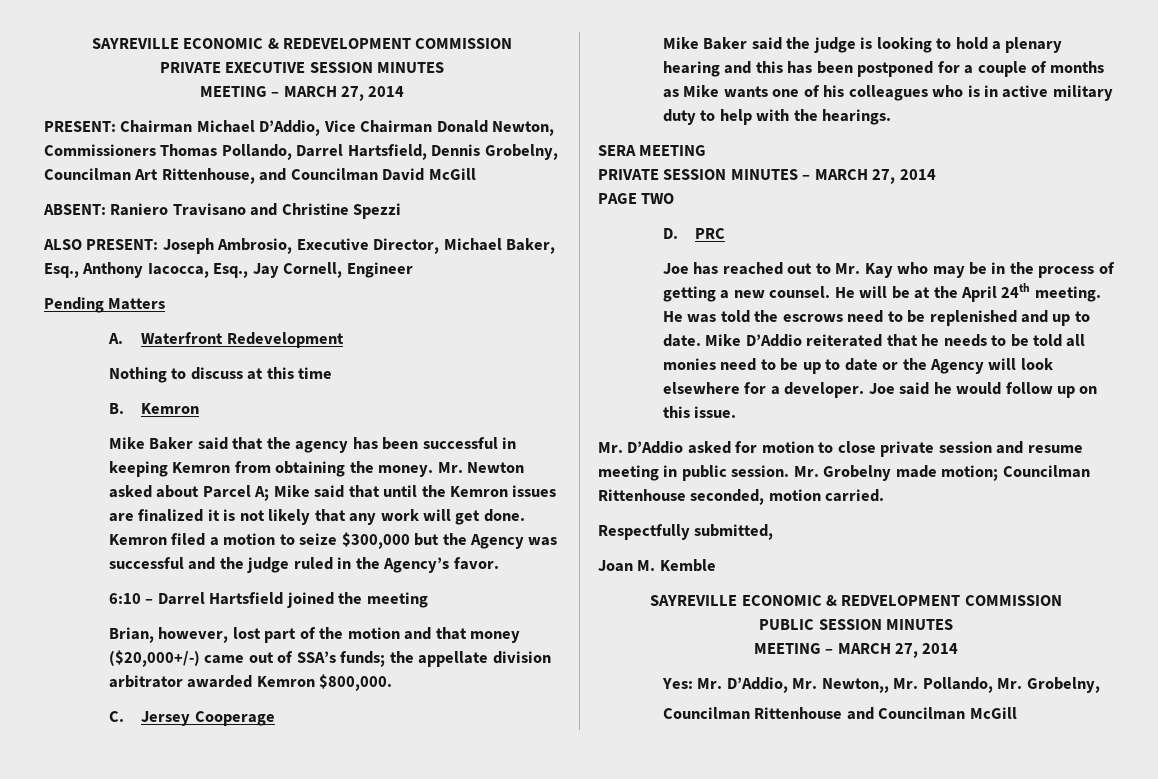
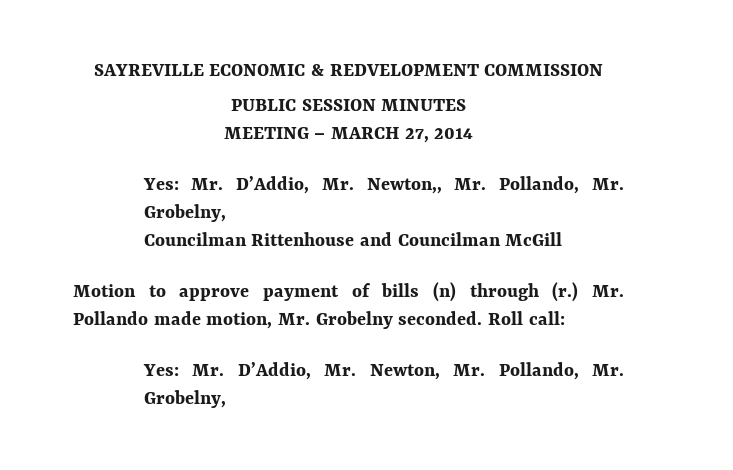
[91,38,513,49] [159,62,445,73] [199,86,405,101] [44,120,555,136] [44,144,558,160] [44,168,476,184] [43,203,402,219] [43,238,556,254] [44,262,413,278] [44,297,166,313] [107,332,344,348] [108,367,333,383] [108,403,200,414] [108,437,516,453] [108,461,525,477] [108,485,557,501] [108,509,525,525] [108,532,558,549] [108,557,499,573] [108,592,428,608] [108,627,520,643] [108,650,551,667] [108,674,393,691] [108,711,275,726] [662,37,1063,53] [662,61,1105,77] [662,85,1113,101] [662,109,892,125] [598,145,707,156] [598,169,936,184] [598,193,675,204] [662,228,726,239] [662,262,1115,278] [662,283,1101,302] [662,310,1090,326] [662,334,1086,347] [662,358,1053,374] [662,382,1098,398] [662,406,737,418] [598,441,1083,457] [598,465,1090,481] [598,489,885,505] [598,524,774,540] [598,559,716,572] [650,595,837,606] SAYREVILLE ECONOMIC & REDEVELOPMENT COMMISSION // PRIVATE EXECUTIVE SESSION MINUTES // MEETING – MARCH 27, 2014 // PRESENT: Chairman Michael D’Addio, Vice Chairman Donald Newton, Commissioners Thomas Pollando, Darrel Hartsfield, Dennis Grobelny, Councilman Art Rittenhouse, and Councilman David McGill // ABSENT: Raniero Travisano and Christine Spezzi // ALSO PRESENT: Joseph Ambrosio, Executive Director, Michael Baker, Esq., Anthony Iacocca, Esq., Jay Cornell, Engineer // Pending Matters // A. Waterfront Redevelopment // Nothing to discuss at this time // B. Kemron // Mike Baker said that the agency has been successful in keeping Kemron from obtaining the money. Mr. Newton asked about Parcel A; Mike said that until the Kemron issues are finalized it is not likely that any work will get done. Kemron filed a motion to seize $300,000 but the Agency was successful and the judge ruled in the Agency’s favor. // 6:10 – Darrel Hartsfield joined the meeting // Brian, however, lost part of the motion and that money ($20,000+/-) came out of SSA’s funds; the appellate division arbitrator awarded Kemron $800,000. // C. Jersey Cooperage // Mike Baker said the judge is looking to hold a plenary hearing and this has been postponed for a couple of months as Mike wants one of his colleagues who is in active military duty to help with the hearings. // SERA MEETING // PRIVATE SESSION MINUTES – MARCH 27, 2014 // PAGE TWO // D. PRC // Joe has reached out to Mr. Kay who may be in the process of getting a new counsel. He will be at the April 24th meeting. He was told the escrows need to be replenished and up to date. Mike D’Addio reiterated that he needs to be told all monies need to be up to date or the Agency will look elsewhere for a developer. Joe said he would follow up on this issue. // Mr. D’Addio asked for motion to close private session and resume meeting in public session. Mr. Grobelny made motion; Councilman Rittenhouse seconded, motion carried. // Respectfully submitted, // Joan M. Kemble // SAYREVILLE ECONOMIC & -> [93,64,324,76] SAYREVILLE ECONOMIC &
(1017, 713) none -> [73,282,625,302] [73,311,565,329] [142,362,624,380] [143,390,226,408] // Motion to approve payment of bills (n) through (r.) Mr. Pollando made motion, Mr. Grobelny seconded. Roll call: // Yes: Mr. D’Addio, Mr. Newton, Mr. Pollando, Mr. Grobelny,

